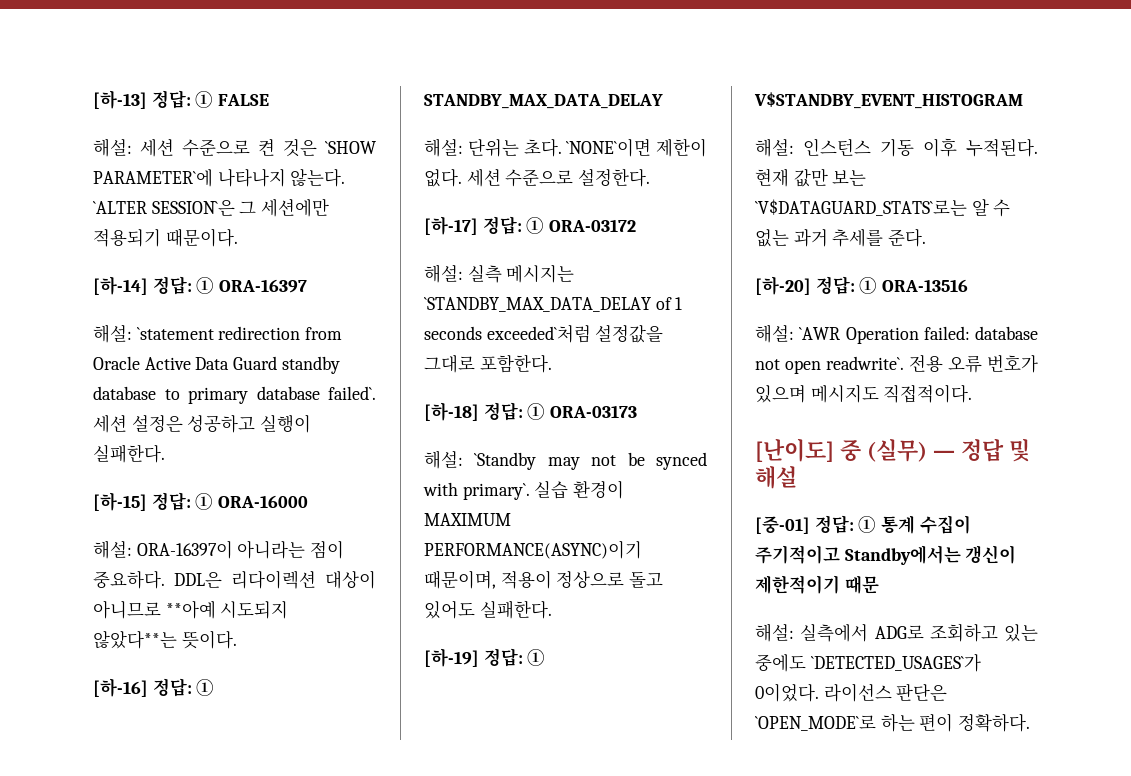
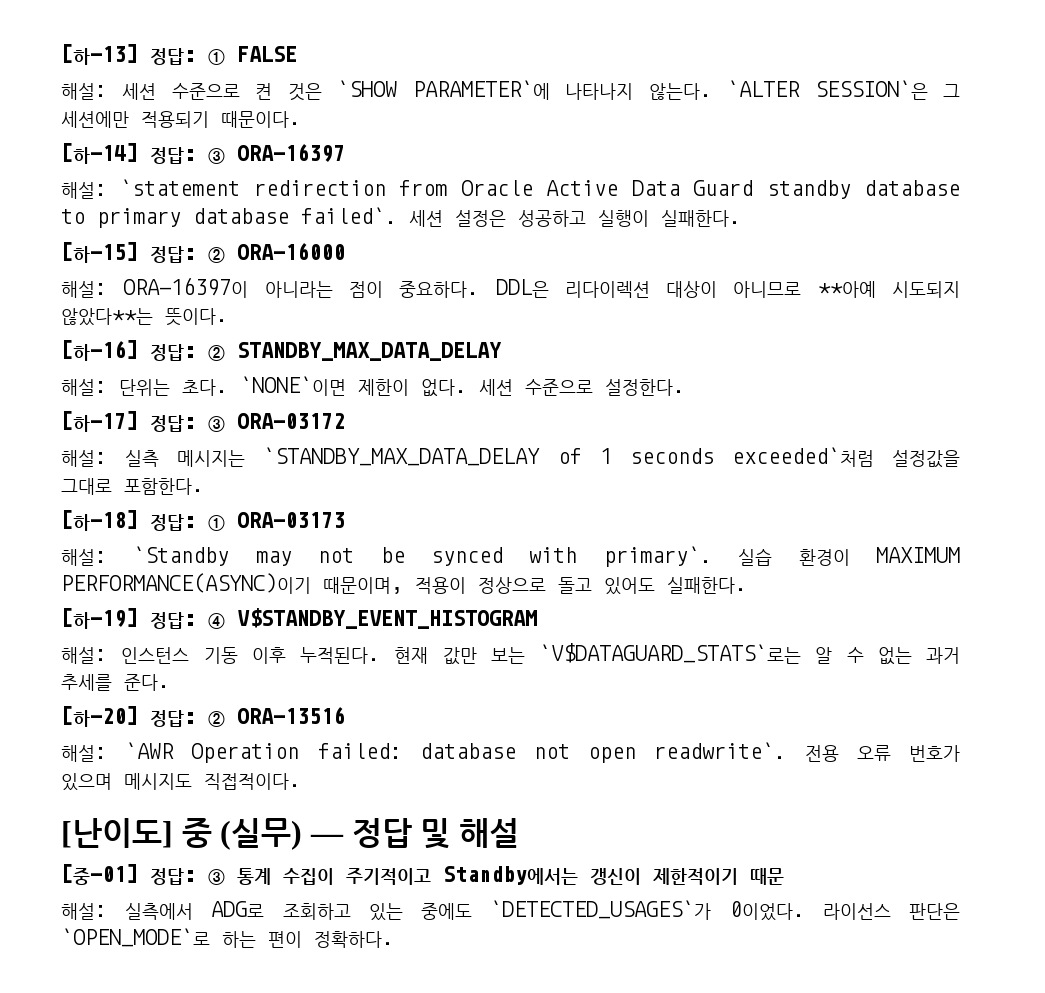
[196,277,215,294] ① -> [208,148,225,164] ③
[195,493,214,510] ① -> [208,247,225,263] ②
[196,679,215,696] ① -> [208,345,225,361] ②
[526,217,545,234] ① -> [208,416,225,432] ③
[527,649,546,666] ① -> [208,613,225,629] ④
[859,277,878,294] ① -> [208,711,225,727] ②
[858,516,877,533] ① -> [208,869,225,885] ③

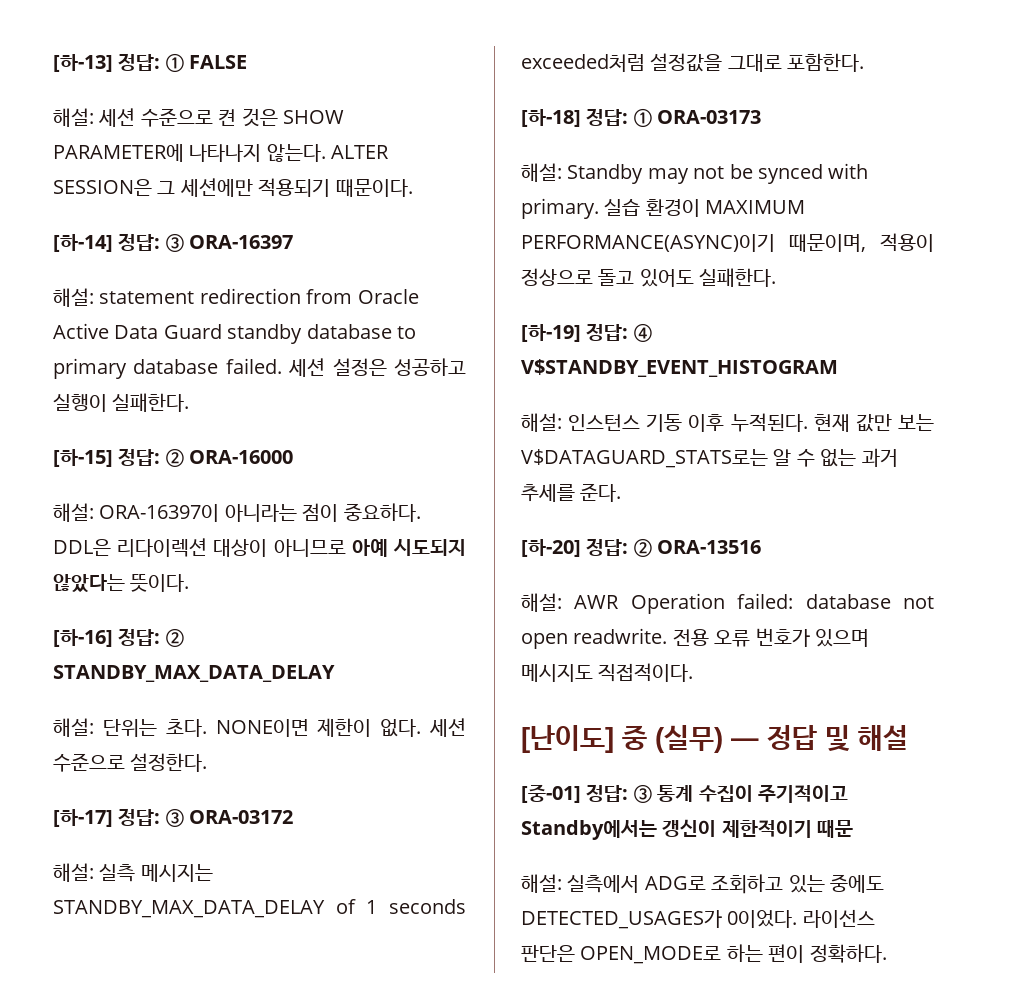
[337,80,928,100] `SHOW PARAMETER`에 나타나지 않는다. `ALTER SESSION`은 -> [283,110,344,124] [53,144,390,162] [53,179,152,196] SHOW PARAMETER에 나타나지 않는다. ALTER SESSION은
[120,179,241,196] `statement -> [99,291,195,304] statement
[301,207,397,224] failed`. -> [225,358,282,374] failed.
[817,281,960,298] [61,308,153,326] **아예 시도되지 않았다**는 -> [351,539,466,557] [53,574,125,592] 아예 시도되지 않았다는
[240,376,346,396] `NONE`이면 -> [215,719,309,737] NONE이면
[263,447,541,466] `STANDBY_MAX_DATA_DELAY -> [53,900,325,918] STANDBY_MAX_DATA_DELAY
[731,447,874,467] exceeded`처럼 -> [521,54,645,72] exceeded처럼
[133,546,230,566] `Standby -> [567,164,644,184] Standby
[603,546,712,567] primary`. -> [521,198,599,219] primary.
[539,643,801,664] `V$DATAGUARD_STATS`로는 -> [521,449,768,468] V$DATAGUARD_STATS로는
[125,742,175,759] `AWR -> [574,595,620,609] AWR
[654,742,787,759] readwrite`. -> [573,628,668,644] readwrite.
[490,900,712,920] `DETECTED_USAGES`가 -> [521,910,722,929] DETECTED_USAGES가
[61,928,210,947] `OPEN_MODE`로 -> [580,946,722,964] OPEN_MODE로

